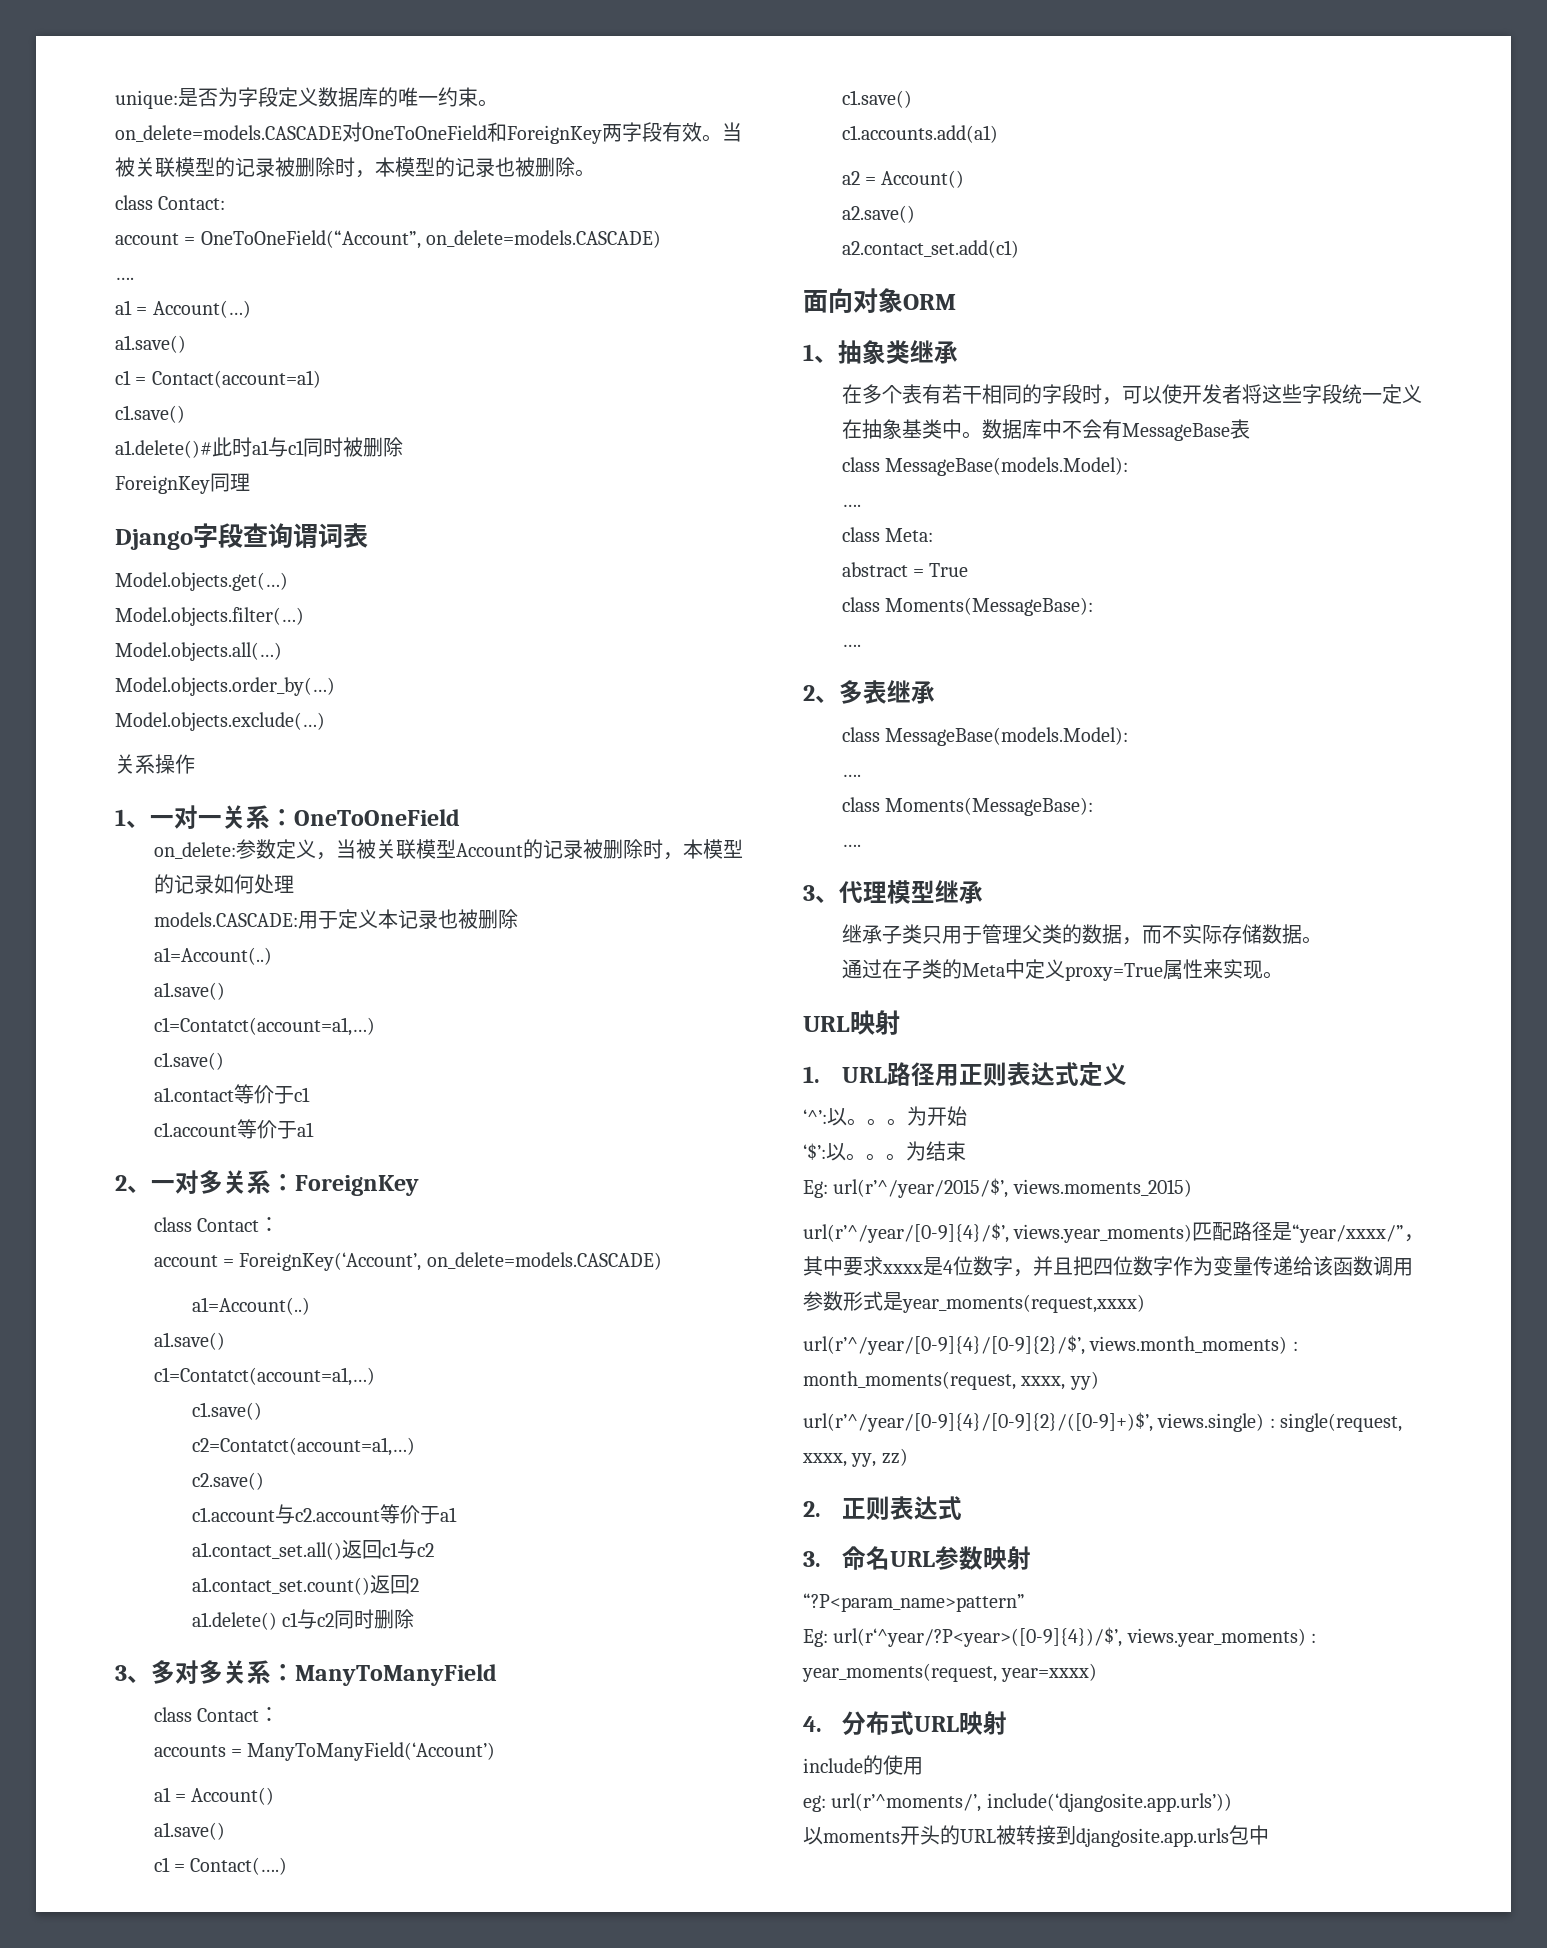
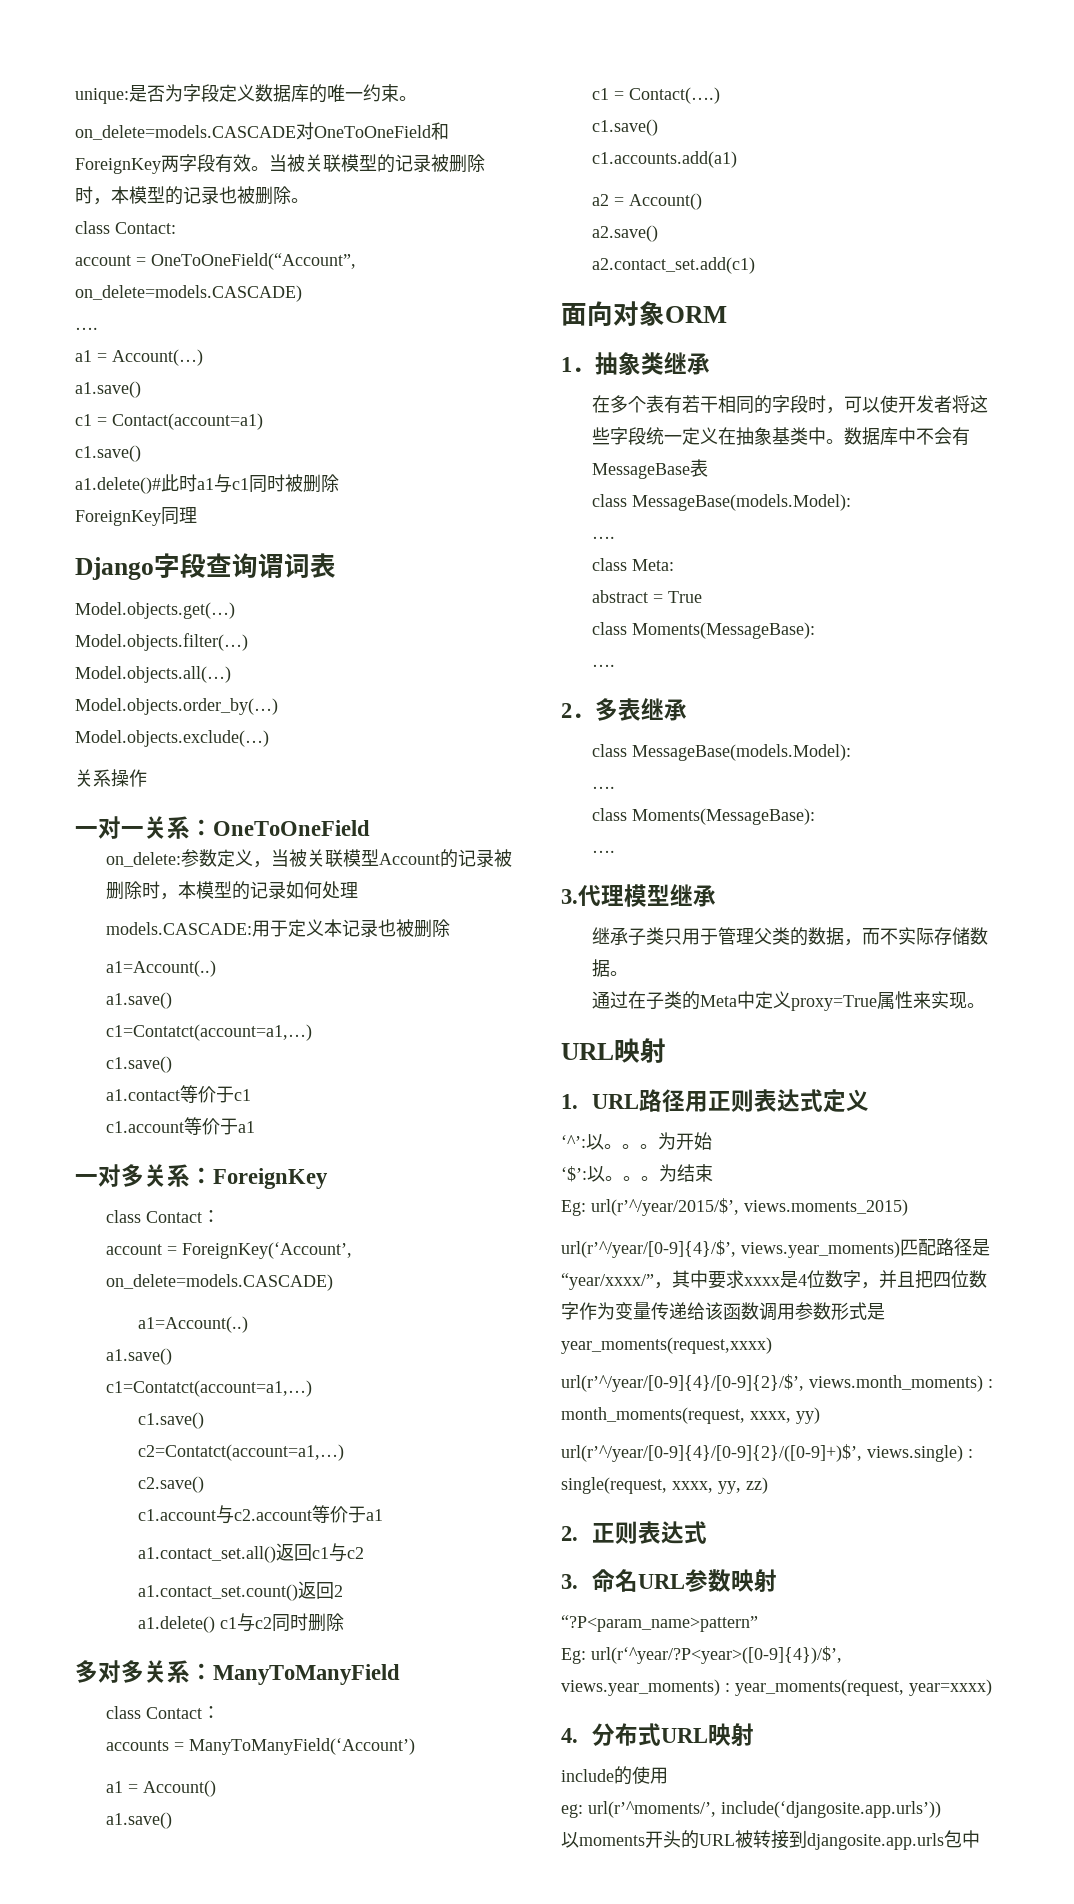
[115,809,150,828] 1、 -> (147, 778) none
[115,1175,151,1193] 2、 -> (256, 1127) none
[115,1665,151,1683] 3、 -> (344, 1622) none
[814,355,838,363] 、 -> [572,367,595,372] ．
[815,695,839,703] 、 -> [572,713,595,718] ．
[803,885,839,903] 3、 -> [561,889,578,904] 3.

